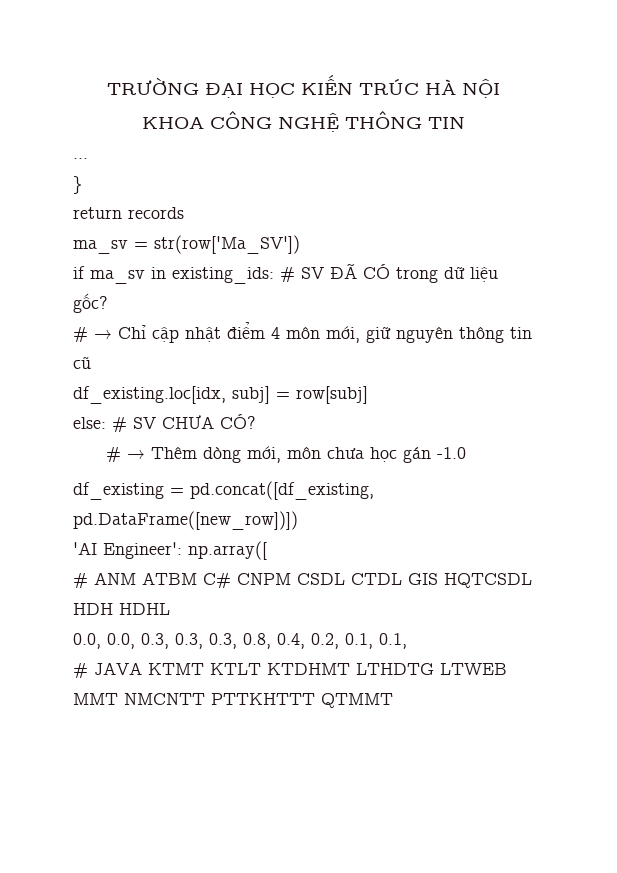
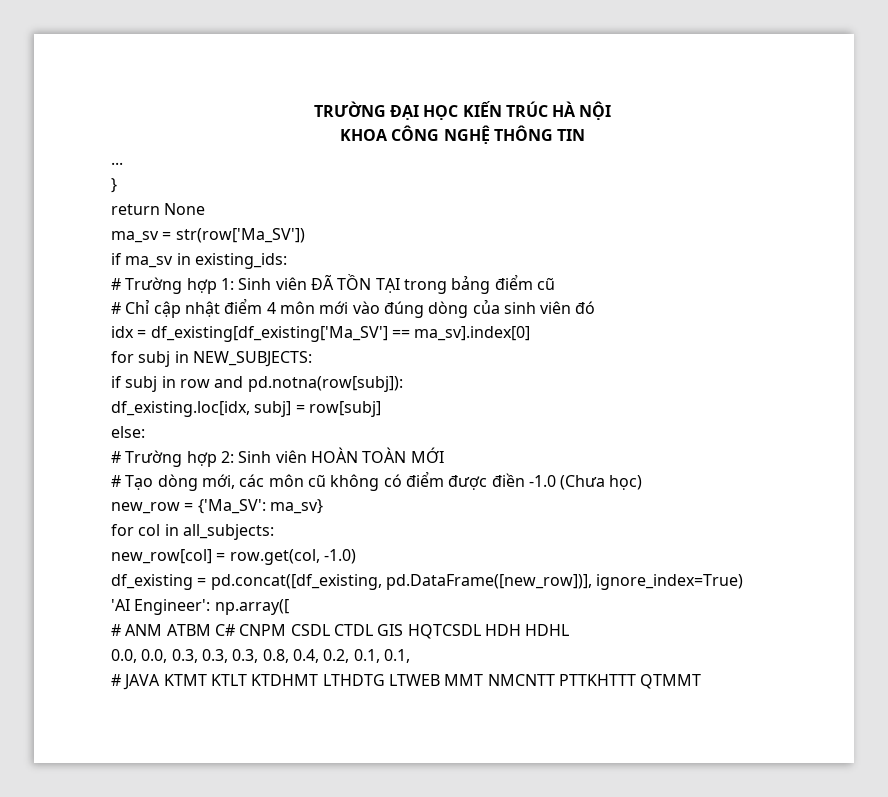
[73,207,184,219] return records -> [111,203,206,215] return None
[280,263,498,283] [73,293,108,313] [73,326,112,343] # SV ĐÃ CÓ trong dữ liệu gốc? // # → -> [111,274,555,294] [111,302,121,314] // # Trường hợp 1: Sinh viên ĐÃ TỒN TẠI trong bảng điểm cũ // #
[326,326,532,343] [73,357,91,369] mới, giữ nguyên thông tin cũ -> [319,299,596,318] [111,326,531,342] [111,351,312,367] [111,376,403,392] mới vào đúng dòng của sinh viên đó // idx = df_existing[df_existing['Ma_SV'] == ma_sv].index[0] // for subj in NEW_SUBJECTS: // if subj in row and pd.notna(row[subj]):
[112,414,256,433] [106,446,467,463] # SV CHƯA CÓ? // # → Thêm dòng mới, môn chưa học gán -1.0 -> [111,447,444,467] [111,471,643,491] [111,499,323,514] [111,524,274,540] [111,549,356,565] // # Trường hợp 2: Sinh viên HOÀN TOÀN MỚI // # Tạo dòng mới, các môn cũ không có điểm được điền -1.0 (Chưa học) // new_row = {'Ma_SV': ma_sv} // for col in all_subjects: // new_row[col] = row.get(col, -1.0)
[73,511,298,530] pd.DataFrame([new_row])]) -> [385,574,744,590] pd.DataFrame([new_row])], ignore_index=True)

